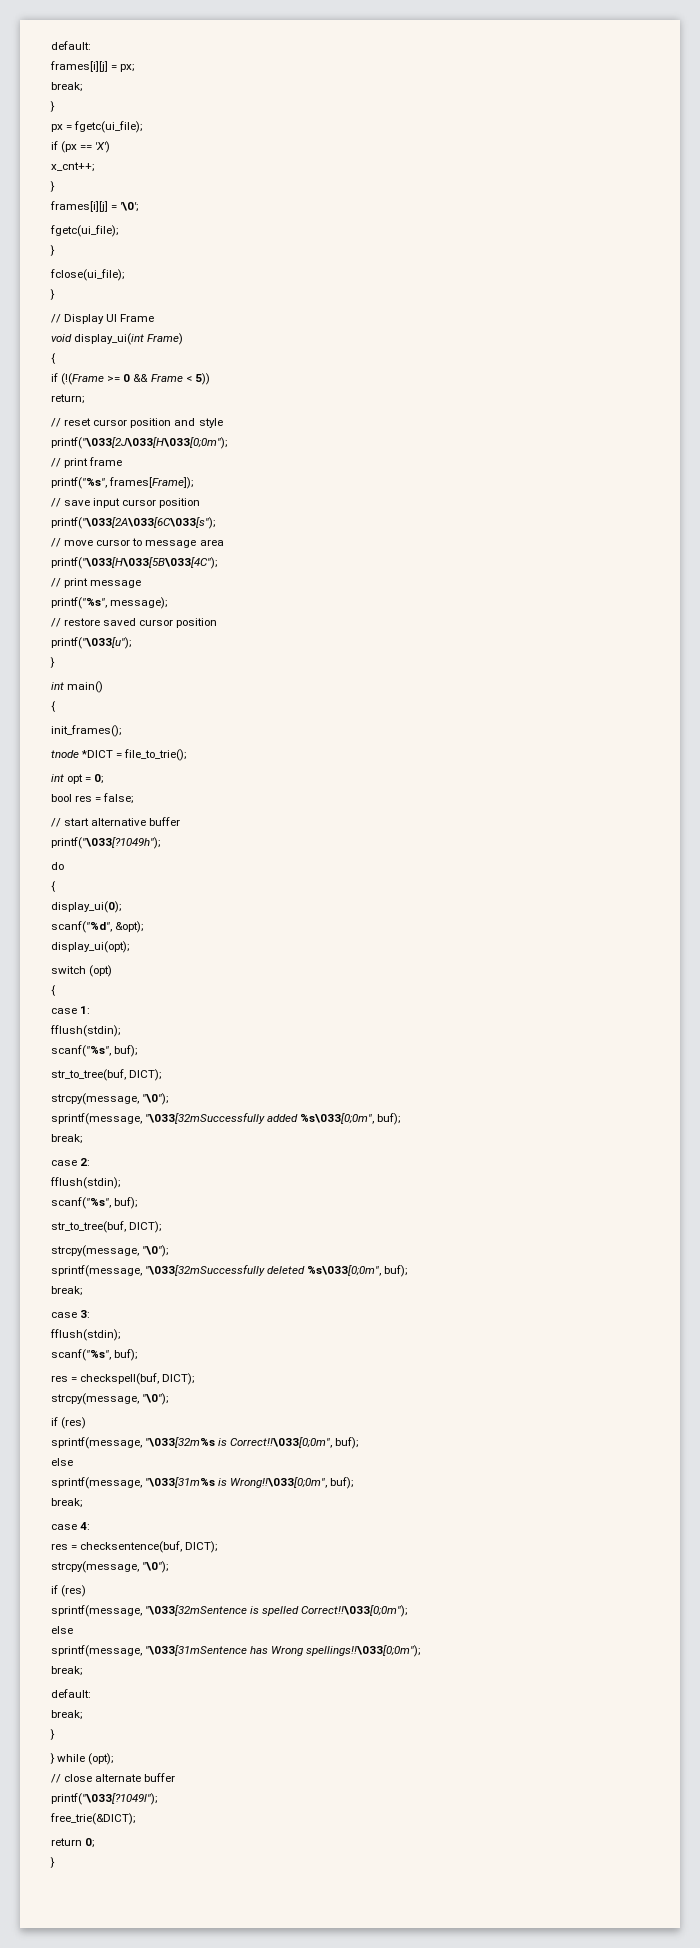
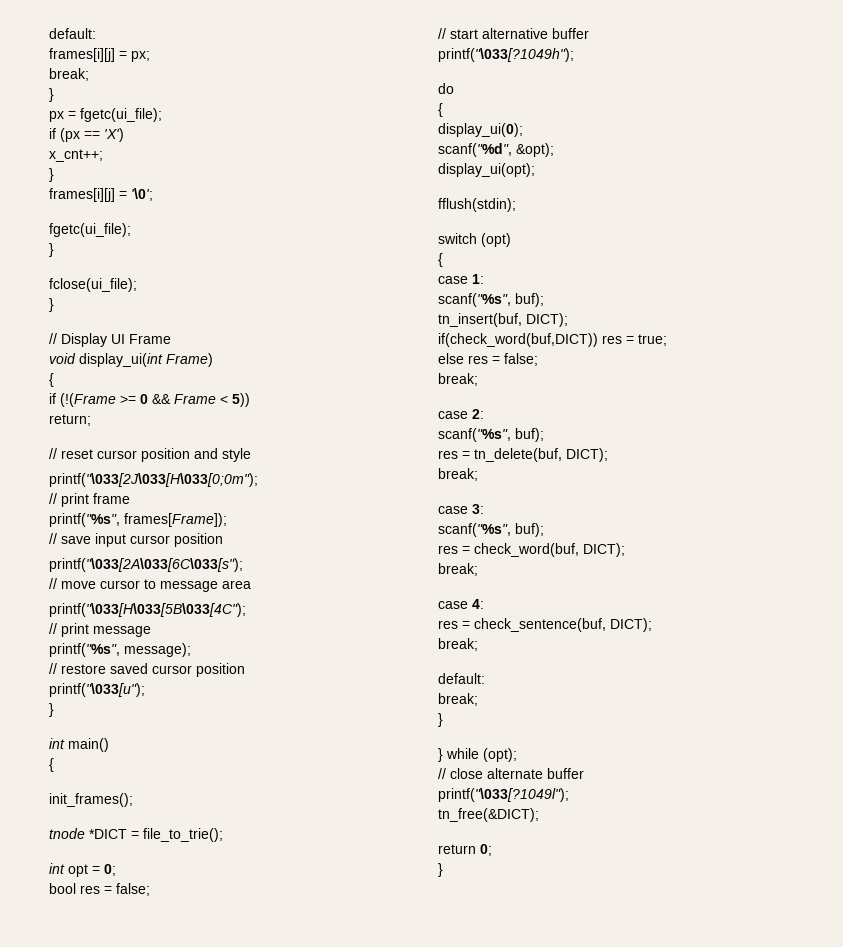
(130, 947) none -> [438,198,516,212] // fflush(stdin);
[50,1025,121,1037] [51,1045,139,1057] [51,1069,163,1081] [51,1093,170,1105] [51,1113,402,1125] // fflush(stdin); // scanf("%s", buf); // str_to_tree(buf, DICT); // strcpy(message, "\0"); // sprintf(message, "\033[32mSuccessfully added %s\033[0;0m", buf); -> [438,293,544,307] [438,313,568,327] [438,333,667,347] [438,353,538,366] // scanf("%s", buf); // tn_insert(buf, DICT); // if(check_word(buf,DICT)) res = true; // else res = false;
[50,1177,121,1189] [51,1197,139,1209] [51,1221,163,1233] [51,1245,170,1257] [51,1265,409,1277] // fflush(stdin); // scanf("%s", buf); // str_to_tree(buf, DICT); // strcpy(message, "\0"); // sprintf(message, "\033[32mSuccessfully deleted %s\033[0;0m", buf); -> [438,428,544,442] [438,448,608,462] // scanf("%s", buf); // res = tn_delete(buf, DICT);
[50,1329,121,1341] [51,1349,139,1361] [51,1373,196,1385] [51,1393,170,1405] [51,1417,87,1429] [51,1437,360,1449] [51,1458,73,1466] [51,1477,355,1489] // fflush(stdin); // scanf("%s", buf); // res = checkspell(buf, DICT); // strcpy(message, "\0"); // if (res) // sprintf(message, "\033[32m%s is Correct!!\033[0;0m", buf); // else // sprintf(message, "\033[31m%s is Wrong!!\033[0;0m", buf); -> [438,523,544,537] [438,543,625,557] // scanf("%s", buf); // res = check_word(buf, DICT);
[80,1541,219,1553] [51,1561,170,1573] [51,1585,87,1597] [51,1605,409,1617] [51,1626,73,1634] [51,1645,422,1657] checksentence(buf, DICT); // strcpy(message, "\0"); // if (res) // sprintf(message, "\033[32mSentence is spelled Correct!!\033[0;0m"); // else // sprintf(message, "\033[31mSentence has Wrong spellings!!\033[0;0m"); -> [474,618,652,632] check_sentence(buf, DICT);
[50,1813,136,1825] free_trie(&DICT); -> [438,808,539,822] tn_free(&DICT);

